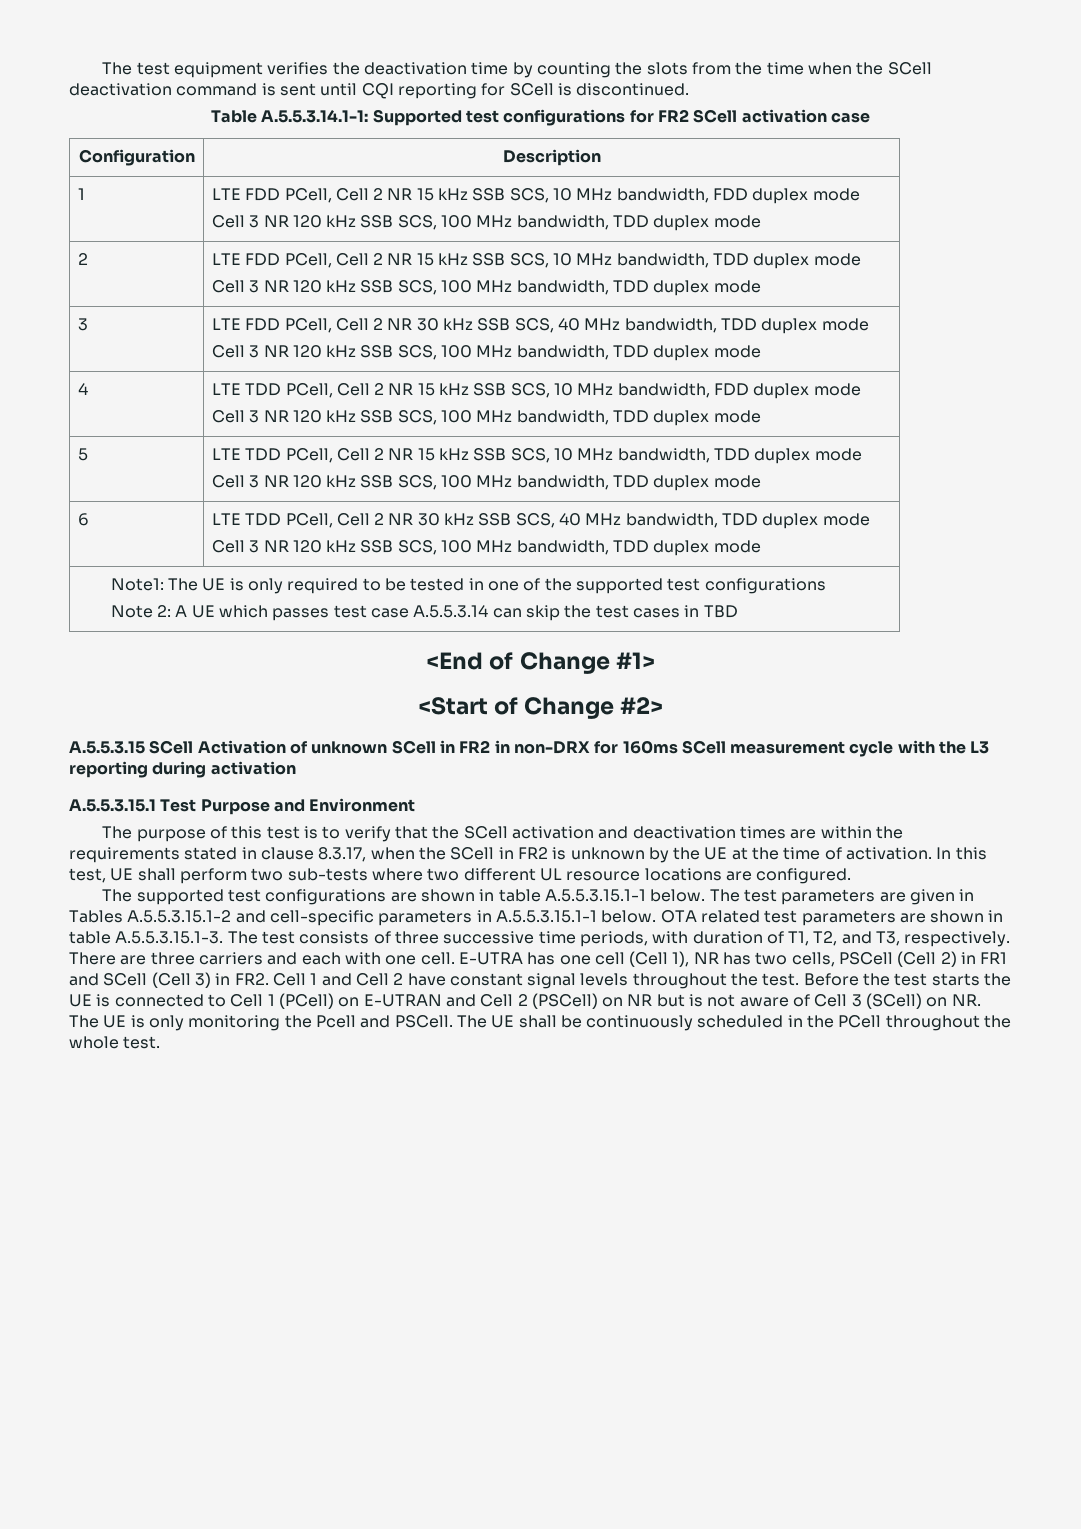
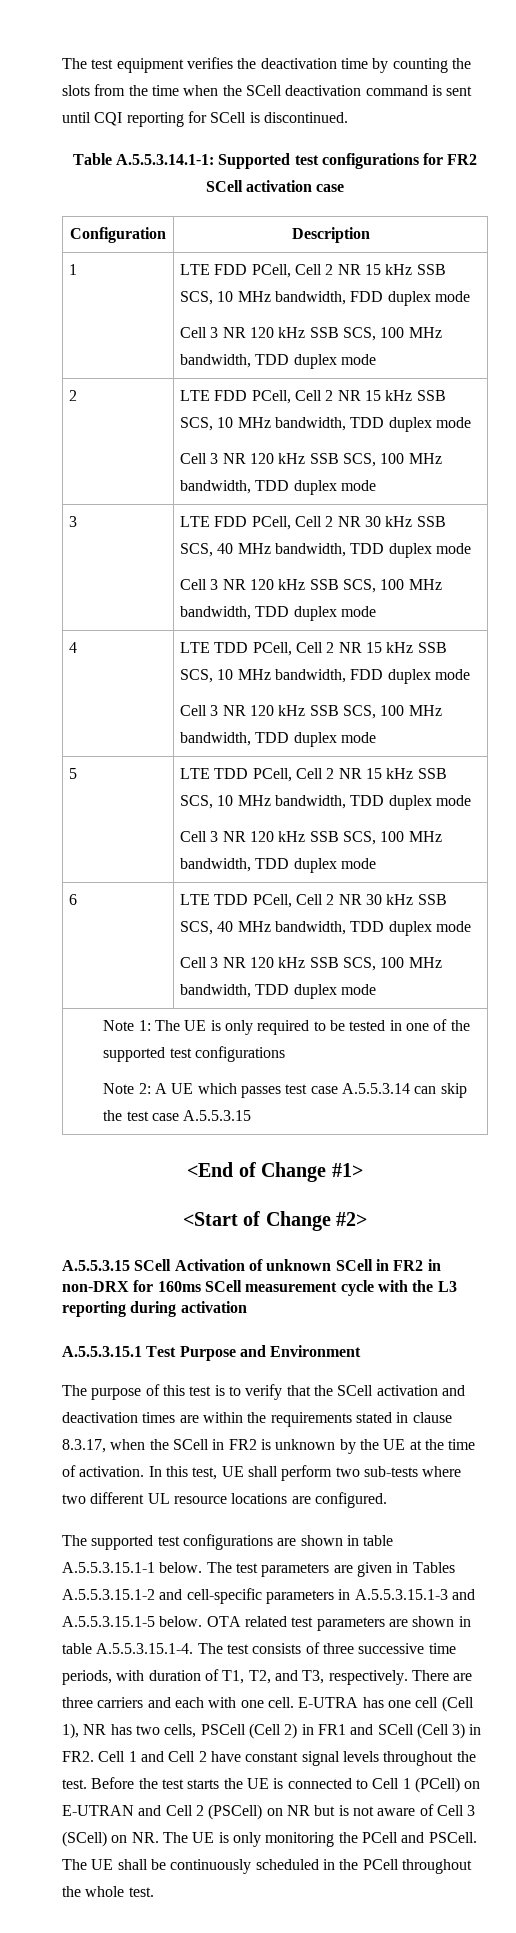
[110,578,164,591] Note1: -> [103,1020,151,1031] Note 1:
[632,605,738,618] cases in TBD -> [152,1110,252,1121] case A.5.5.3.15
[495,910,597,923] A.5.5.3.15.1-1 -> [354,1589,475,1600] [62,1616,155,1627] A.5.5.3.15.1-3 and A.5.5.3.15.1-5
[115,931,224,944] A.5.5.3.15.1-3. -> [96,1643,194,1654] A.5.5.3.15.1-4.
[315,1015,356,1028] Pcell -> [361,1832,398,1843] PCell

